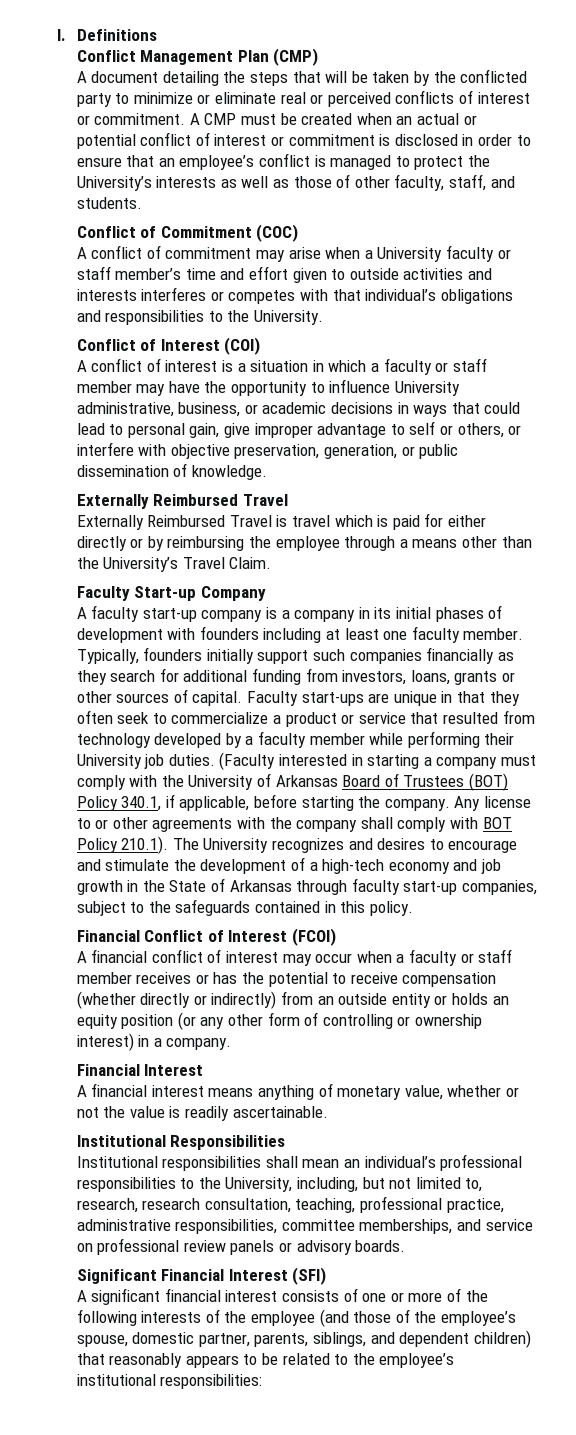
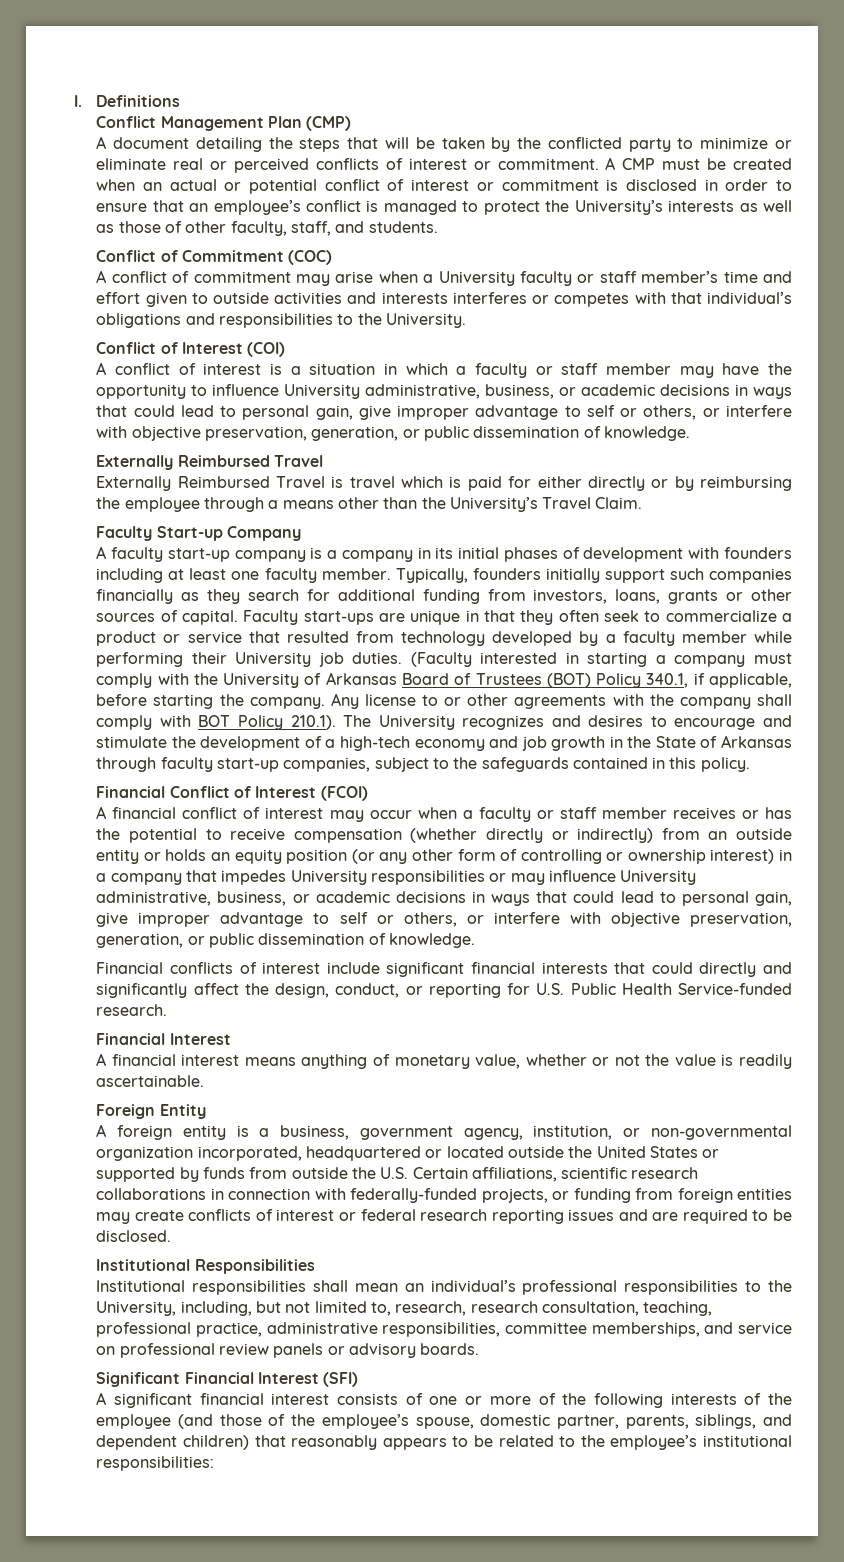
[166,1038,232,1050] company. -> [110,870,697,885] [96,891,792,906] [96,912,792,927] [96,933,475,948] [96,962,792,977] [96,983,792,998] [96,1004,168,1016] company that impedes University responsibilities or may influence University administrative, business, or academic decisions in ways that could lead to personal gain, give improper advantage to self or others, or interfere with objective preservation, generation, or public dissemination of knowledge. // Financial conflicts of interest include significant financial interests that could directly and significantly affect the design, conduct, or reporting for U.S. Public Health Service-funded research.
(328, 1112) none -> [96,1104,206,1119] [96,1124,792,1140] [96,1146,720,1161] [96,1167,699,1182] [96,1188,793,1203] [96,1209,792,1224] [96,1230,172,1242] // Foreign Entity // A foreign entity is a business, government agency, institution, or non-governmental organization incorporated, headquartered or located outside the United States or supported by funds from outside the U.S. Certain affiliations, scientific research collaborations in connection with federally-funded projects, or funding from foreign entities may create conflicts of interest or federal research reporting issues and are required to be disclosed.

